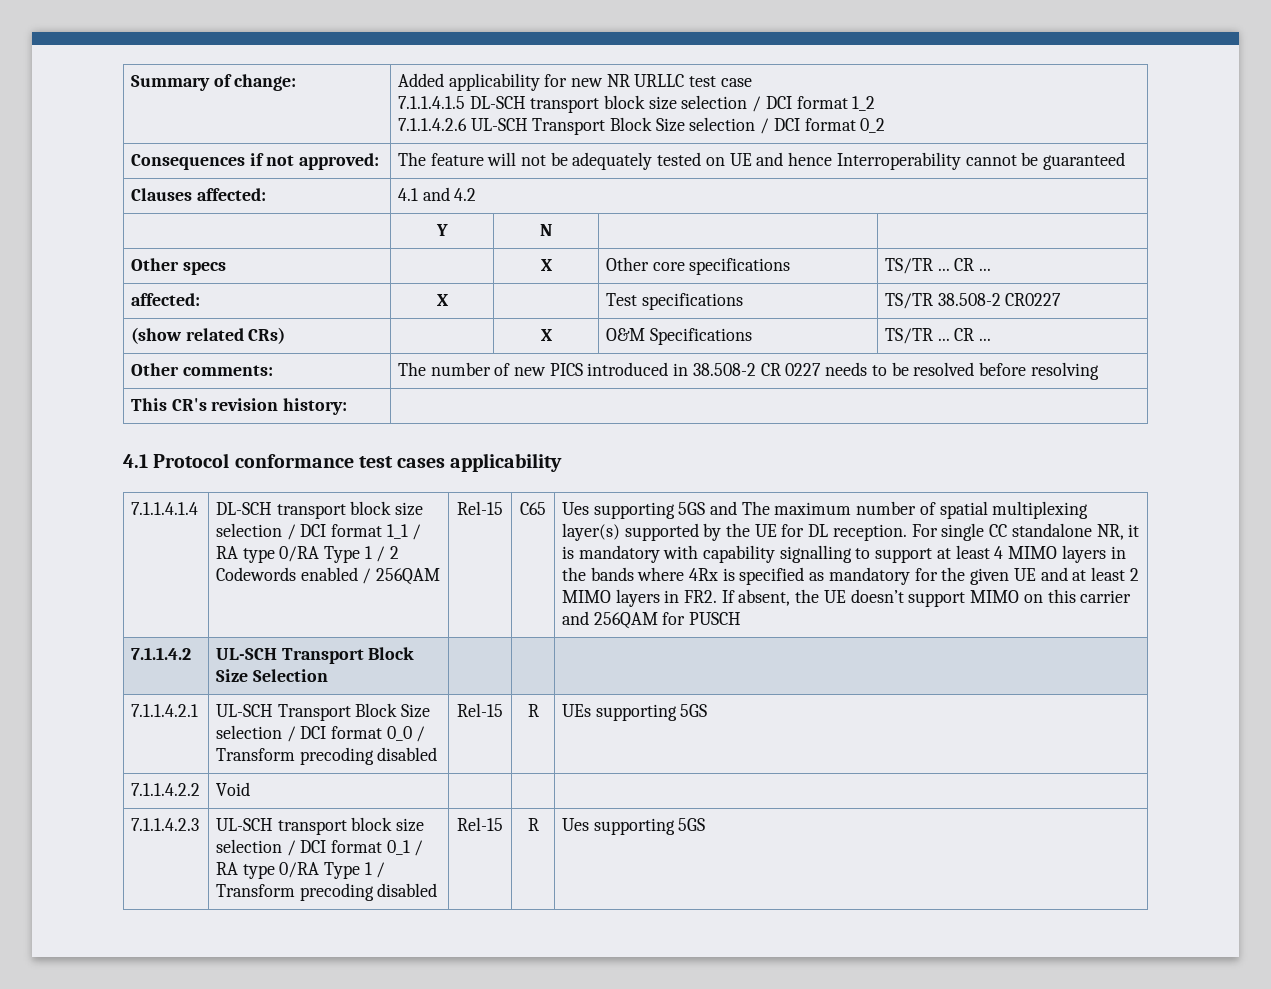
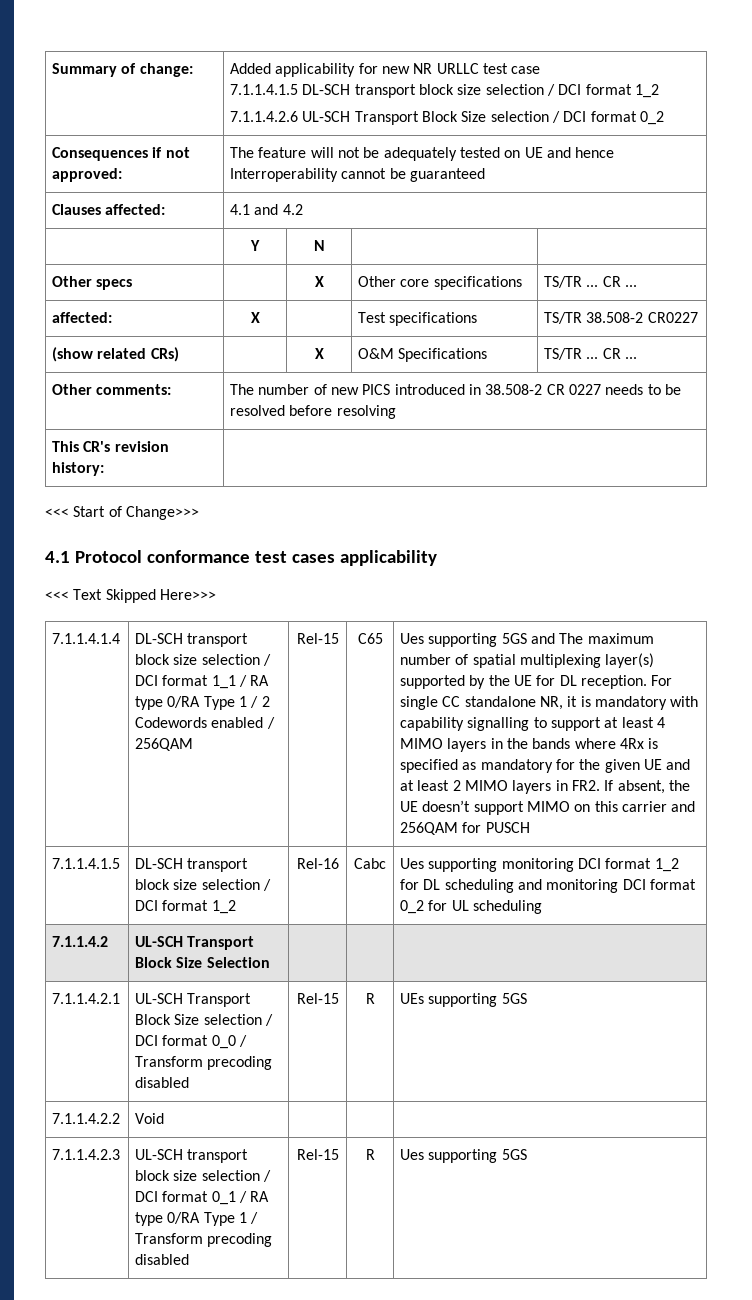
(347, 406) none -> [45,506,199,520] // <<< Start of Change>>>
(563, 462) none -> [45,589,216,603] // <<< Text Skipped Here>>>
(741, 618) none -> [52,858,121,869] [135,858,249,872] [135,879,272,891] [135,900,236,914] [296,858,339,869] [354,858,386,869] [400,858,679,872] [400,879,697,893] [400,900,543,914] // 7.1.1.4.1.5 | DL-SCH transport block size selection / DCI format 1_2 | Rel-16 | Cabc | Ues supporting monitoring DCI format 1_2 for DL scheduling and monitoring DCI format 0_2 for UL scheduling

